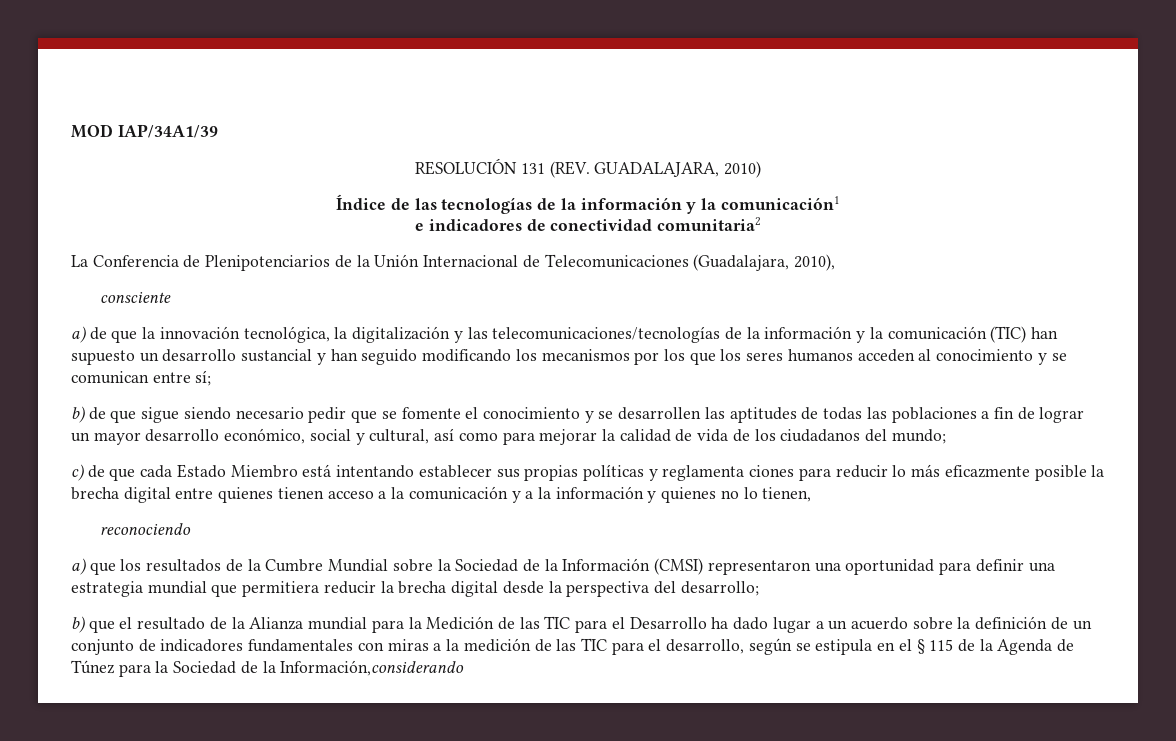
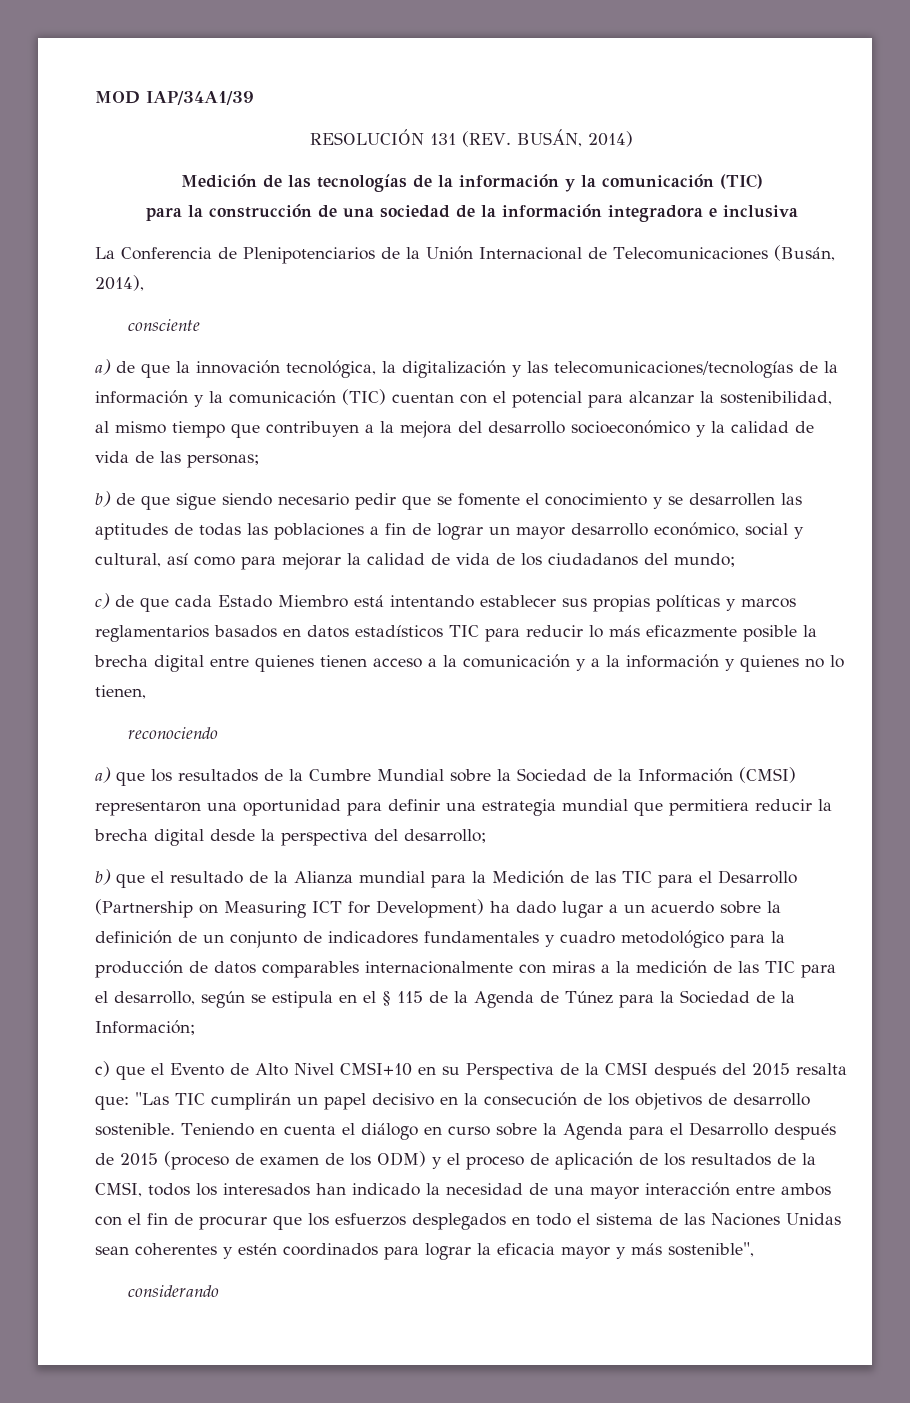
[594,161,761,178] [336,194,387,210] GUADALAJARA, 2010) // Índice -> [516,129,633,147] [180,174,257,188] BUSÁN, 2014) // Medición
[720,196,840,210] [415,217,761,231] comunicación1 // e indicadores de conectividad comunitaria2 -> [601,174,763,189] [145,204,798,222] comunicación (TIC) // para la construcción de una sociedad de la información integradora e inclusiva
[693,254,835,271] (Guadalajara, 2010), -> [773,245,835,261] [95,275,144,291] (Busán, 2014),
[1031,327,1059,339] [71,349,1067,365] [71,370,212,386] han supuesto un desarrollo sustancial y han seguido modificando los mecanismos por los que los seres humanos acceden al conocimiento y se comunican entre sí; -> [392,391,832,408] [95,420,814,438] [95,451,259,468] cuentan con el potencial para alcanzar la sostenibilidad, al mismo tiempo que contribuyen a la mejora del desarrollo socioeconómico y la calidad de vida de las personas;
[662,465,795,481] reglamenta ciones -> [741,598,796,608] [95,625,479,642] marcos reglamentarios basados en datos estadísticos TIC
(707, 623) none -> [95,899,484,918] (Partnership on Measuring ICT for Development)
(354, 645) none -> [545,930,785,948] [95,960,513,978] y cuadro metodológico para la producción de datos comparables internacionalmente
[280,660,465,676] Información,considerando -> [95,1020,195,1035] [95,1061,847,1080] [95,1092,810,1110] [95,1122,836,1140] [95,1151,816,1170] [95,1182,831,1199] [95,1213,841,1230] [95,1242,754,1260] [127,1285,219,1297] Información; // c) que el Evento de Alto Nivel CMSI+10 en su Perspectiva de la CMSI después del 2015 resalta que: "Las TIC cumplirán un papel decisivo en la consecución de los objetivos de desarrollo sostenible. Teniendo en cuenta el diálogo en curso sobre la Agenda para el Desarrollo después de 2015 (proceso de examen de los ODM) y el proceso de aplicación de los resultados de la CMSI, todos los interesados han indicado la necesidad de una mayor interacción entre ambos con el fin de procurar que los esfuerzos desplegados en todo el sistema de las Naciones Unidas sean coherentes y estén coordinados para lograr la eficacia mayor y más sostenible", // considerando

